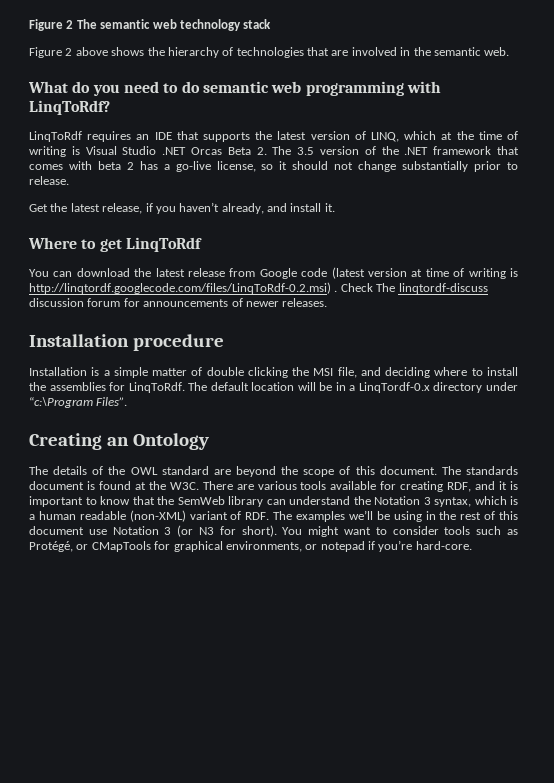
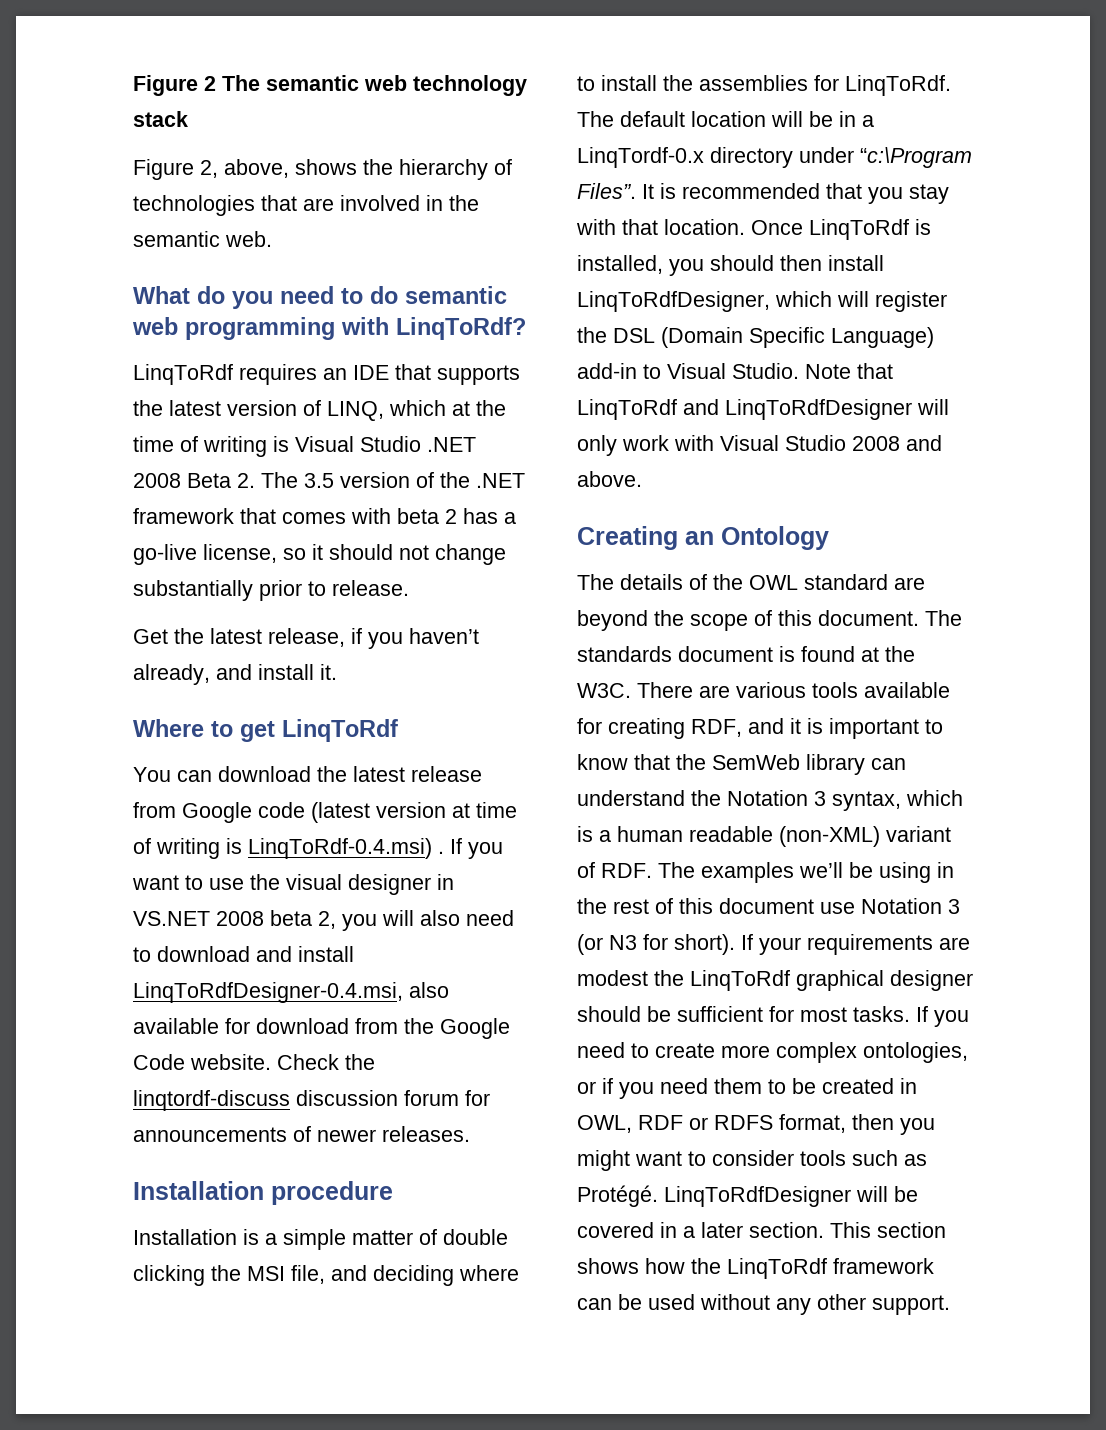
[65,47,108,56] 2 above -> [200,159,289,178] 2, above,
[191,147,222,155] Orcas -> [133,473,181,488] 2008
[29,282,396,294] http://linqtordf.googlecode.com/files/LinqToRdf-0.2.msi) . Check The -> [248,838,503,859] [132,874,454,895] [133,910,514,931] [133,946,354,962] [133,982,449,1003] [133,1018,510,1039] [133,1054,375,1070] LinqToRdf-0.4.msi) . If you want to use the visual designer in VS.NET 2008 beta 2, you will also need to download and install LinqToRdfDesigner-0.4.msi, also available for download from the Google Code website. Check the
(128, 401) none -> [642,183,949,204] [576,219,931,240] [577,255,884,276] [577,291,947,312] [577,327,934,348] [577,363,893,379] [577,399,949,420] [577,435,942,456] [577,471,642,487] It is recommended that you stay with that location. Once LinqToRdf is installed, you should then install LinqToRdfDesigner, which will register the DSL (Domain Specific Language) add-in to Visual Studio. Note that LinqToRdf and LinqToRdfDesigner will only work with Visual Studio 2008 and above.
[282,527,303,535] You -> [741,934,970,955] [577,970,973,991] [577,1006,969,1027] [577,1042,968,1063] [577,1078,917,1099] [577,1114,935,1135] If your requirements are modest the LinqToRdf graphical designer should be sufficient for most tasks. If you need to create more complex ontologies, or if you need them to be created in OWL, RDF or RDFS format, then you
[29,540,472,552] Protégé, or CMapTools for graphical environments, or notepad if you’re hard-core. -> [577,1185,918,1207] [577,1222,946,1238] [577,1258,934,1279] [577,1294,950,1315] Protégé. LinqToRdfDesigner will be covered in a later section. This section shows how the LinqToRdf framework can be used without any other support.

